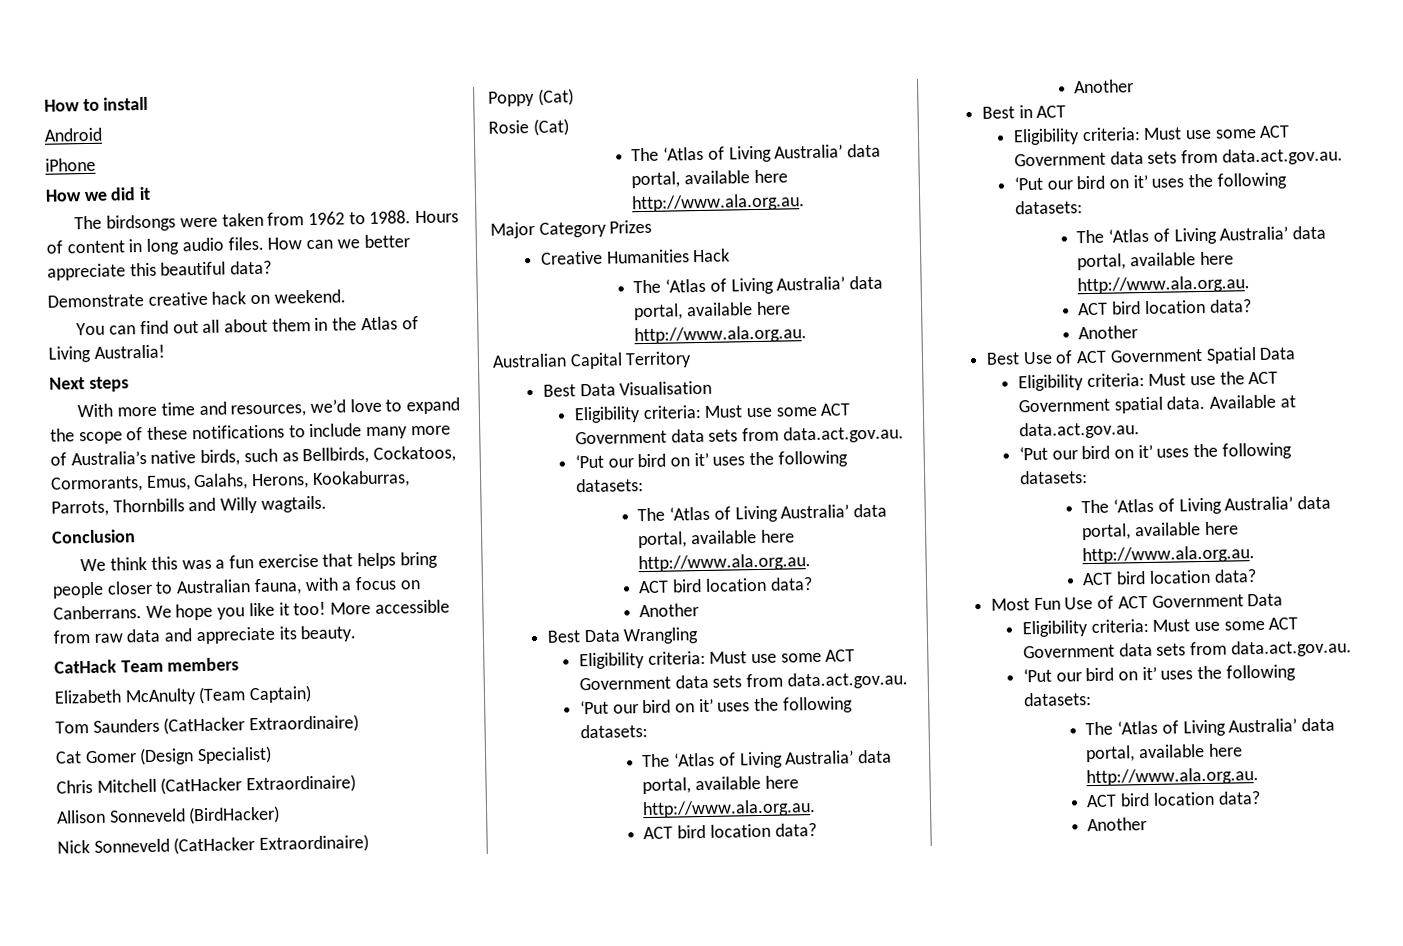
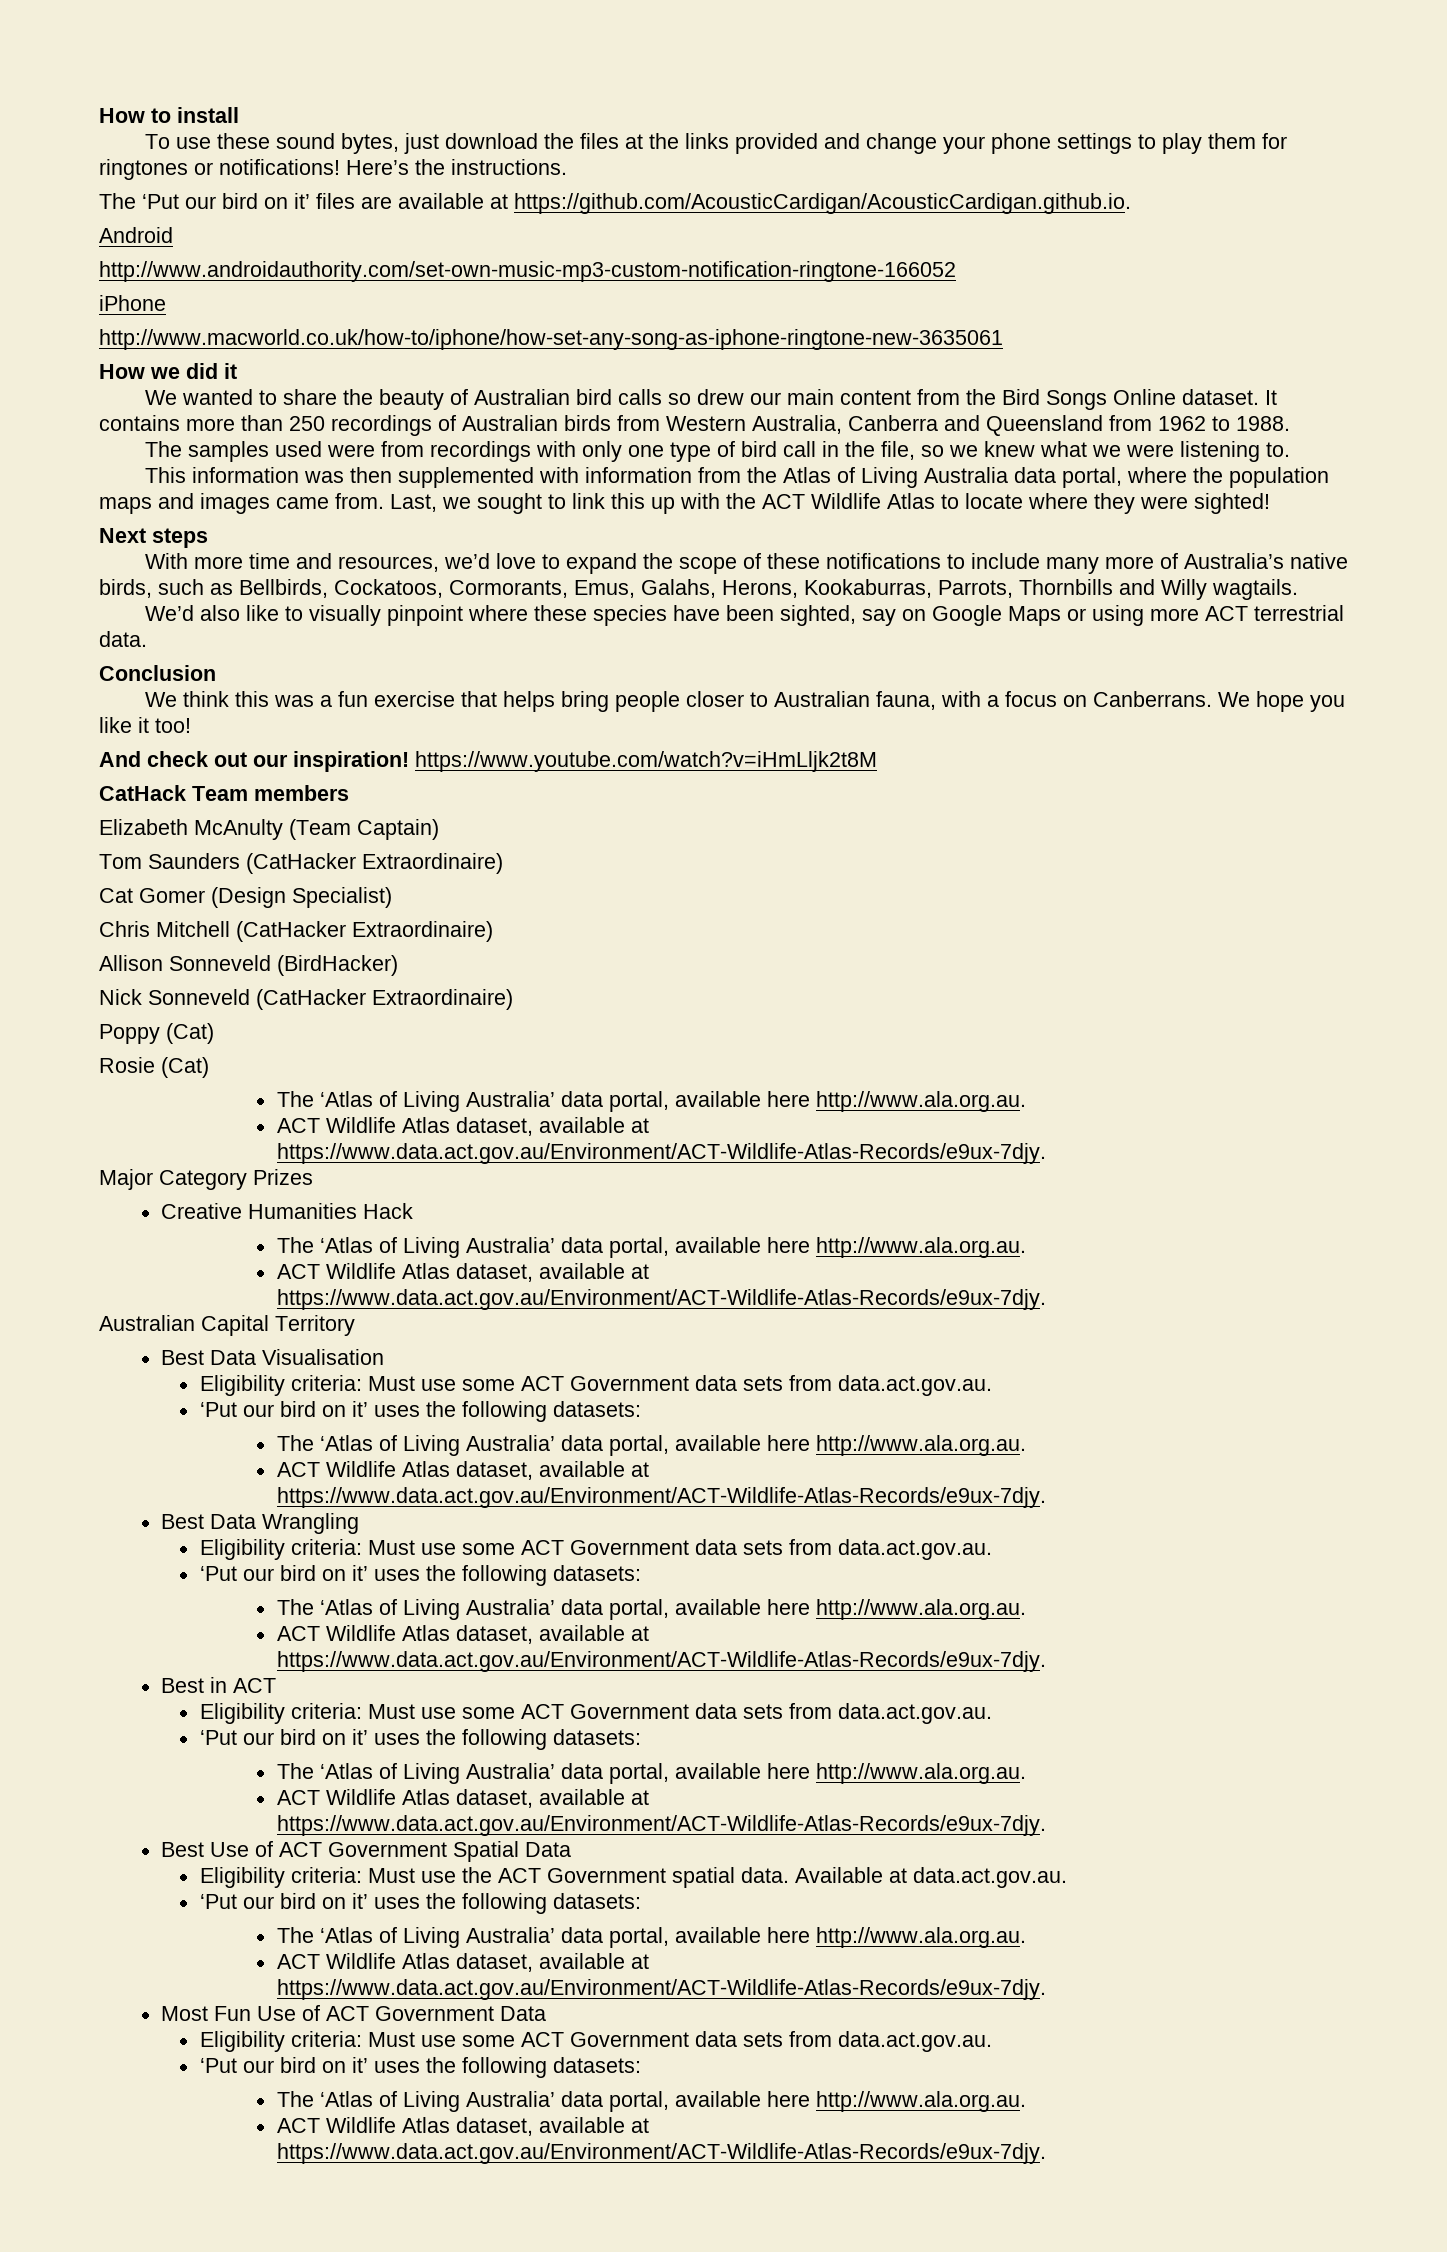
(149, 103) none -> [144,133,1287,154] [99,159,567,180] [99,193,1131,214] // To use these sound bytes, just download the files at the links provided and change your phone settings to play them for ringtones or notifications! Here’s the instructions. // The ‘Put our bird on it’ files are available at https://github.com/AcousticCardigan/AcousticCardigan.github.io.
(102, 134) none -> [99,261,956,282] // http://www.androidauthority.com/set-own-music-mp3-custom-notification-ringtone-166052
(96, 164) none -> [99,329,1003,350] // http://www.macworld.co.uk/how-to/iphone/how-set-any-song-as-iphone-ringtone-new-3635061
[74,210,460,232] [46,234,410,255] [47,260,273,281] [47,289,346,308] [76,316,419,336] [48,344,165,363] The birdsongs were taken from 1962 to 1988. Hours of content in long audio files. How can we better appreciate this beautiful data? // Demonstrate creative hack on weekend. // You can find out all about them in the Atlas of Living Australia! -> [144,389,1277,410] [99,415,1290,436] [144,441,1290,462] [144,467,1329,488] [99,493,1270,514] We wanted to share the beauty of Australian bird calls so drew our main content from the Bird Songs Online dataset. It contains more than 250 recordings of Australian birds from Western Australia, Canberra and Queensland from 1962 to 1988. // The samples used were from recordings with only one type of bird call in the file, so we knew what we were listening to. // This information was then supplemented with information from the Atlas of Living Australia data portal, where the population maps and images came from. Last, we sought to link this up with the ACT Wildlife Atlas to locate where they were sighted!
(327, 504) none -> [144,605,1344,626] [99,631,147,647] // We’d also like to visually pinpoint where these species have been sighted, say on Google Maps or using more ACT terrestrial data.
[330,599,450,615] [53,625,357,645] More accessible from raw data and appreciate its beauty. -> [99,751,877,772] // And check out our inspiration! https://www.youtube.com/watch?v=iHmLljk2t8M
(806, 203) none -> [276,1117,649,1136] [276,1143,1046,1164] // ACT Wildlife Atlas dataset, available at https://www.data.act.gov.au/Environment/ACT-Wildlife-Atlas-Records/e9ux-7djy.
(808, 335) none -> [276,1263,649,1282] [276,1289,1046,1310] // ACT Wildlife Atlas dataset, available at https://www.data.act.gov.au/Environment/ACT-Wildlife-Atlas-Records/e9ux-7djy.
[672,577,813,593] [639,603,700,618] bird location data? // Another -> [325,1461,649,1480] [276,1487,1046,1508] Wildlife Atlas dataset, available at https://www.data.act.gov.au/Environment/ACT-Wildlife-Atlas-Records/e9ux-7djy.
[677,822,817,839] [1073,79,1135,94] bird location data? // Another -> [325,1625,649,1644] [276,1651,1046,1672] Wildlife Atlas dataset, available at https://www.data.act.gov.au/Environment/ACT-Wildlife-Atlas-Records/e9ux-7djy.
[1111,299,1252,315] [1078,325,1139,340] bird location data? // Another -> [325,1789,649,1808] [276,1815,1046,1836] Wildlife Atlas dataset, available at https://www.data.act.gov.au/Environment/ACT-Wildlife-Atlas-Records/e9ux-7djy.
[1116,569,1257,585] bird location data? -> [325,1953,649,1972] [276,1979,1046,2000] Wildlife Atlas dataset, available at https://www.data.act.gov.au/Environment/ACT-Wildlife-Atlas-Records/e9ux-7djy.
[1120,791,1261,807] [1087,817,1148,832] bird location data? // Another -> [325,2117,649,2136] [276,2143,1046,2164] Wildlife Atlas dataset, available at https://www.data.act.gov.au/Environment/ACT-Wildlife-Atlas-Records/e9ux-7djy.

